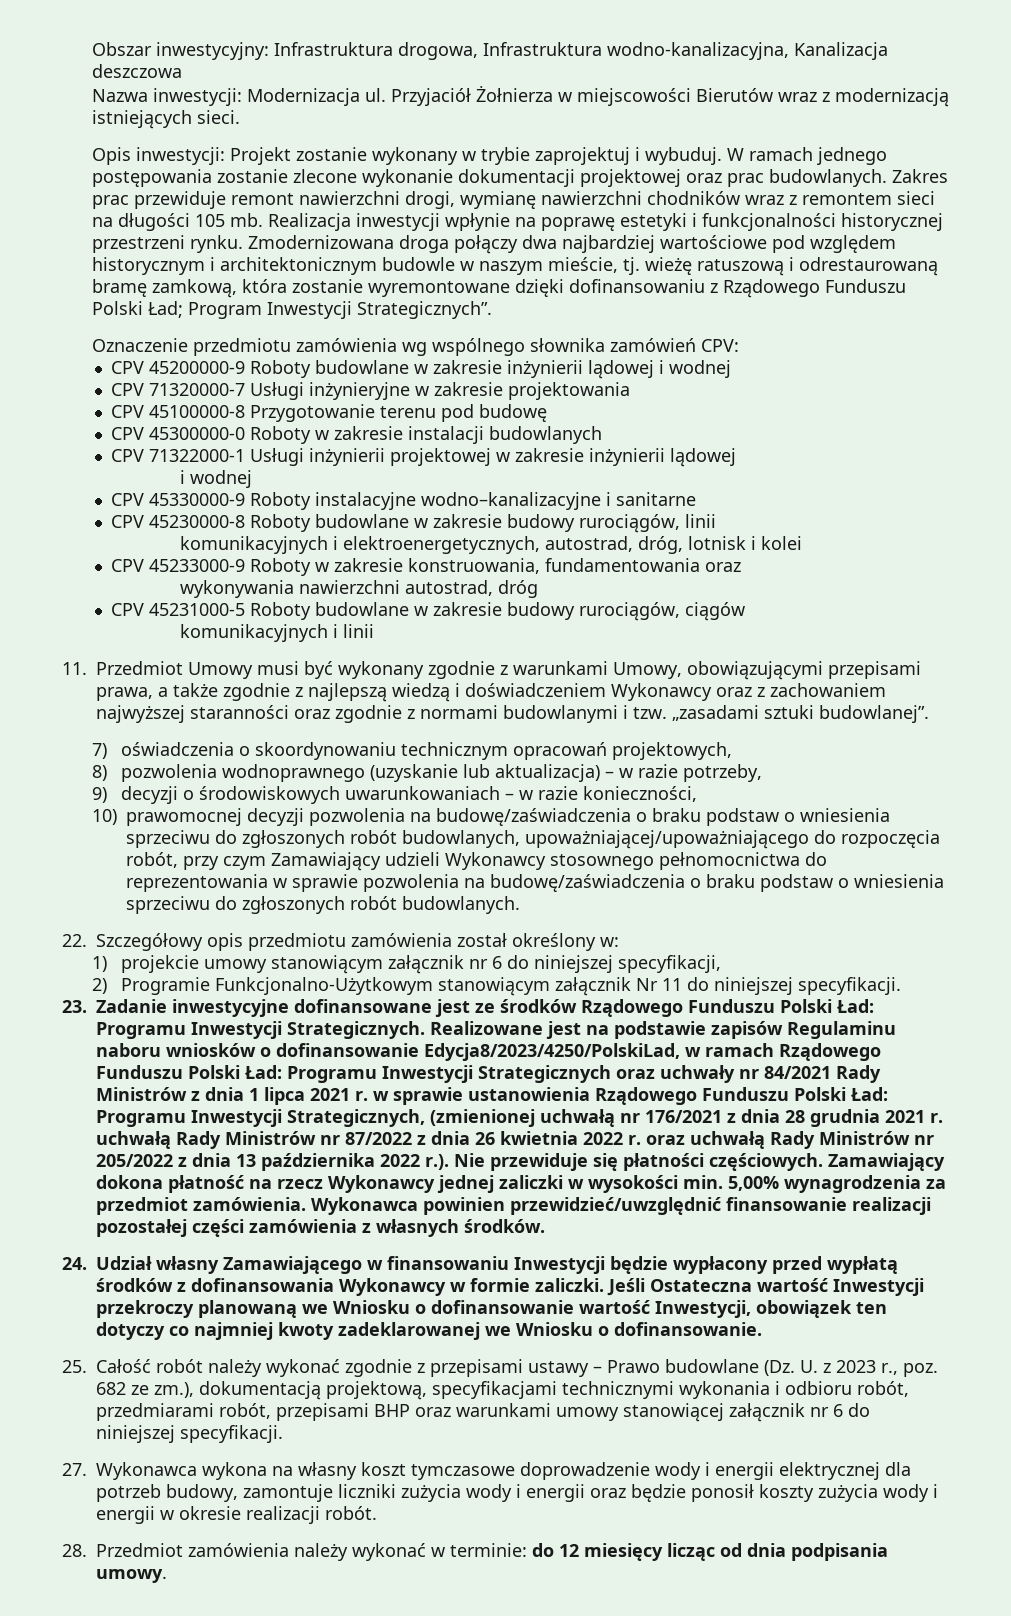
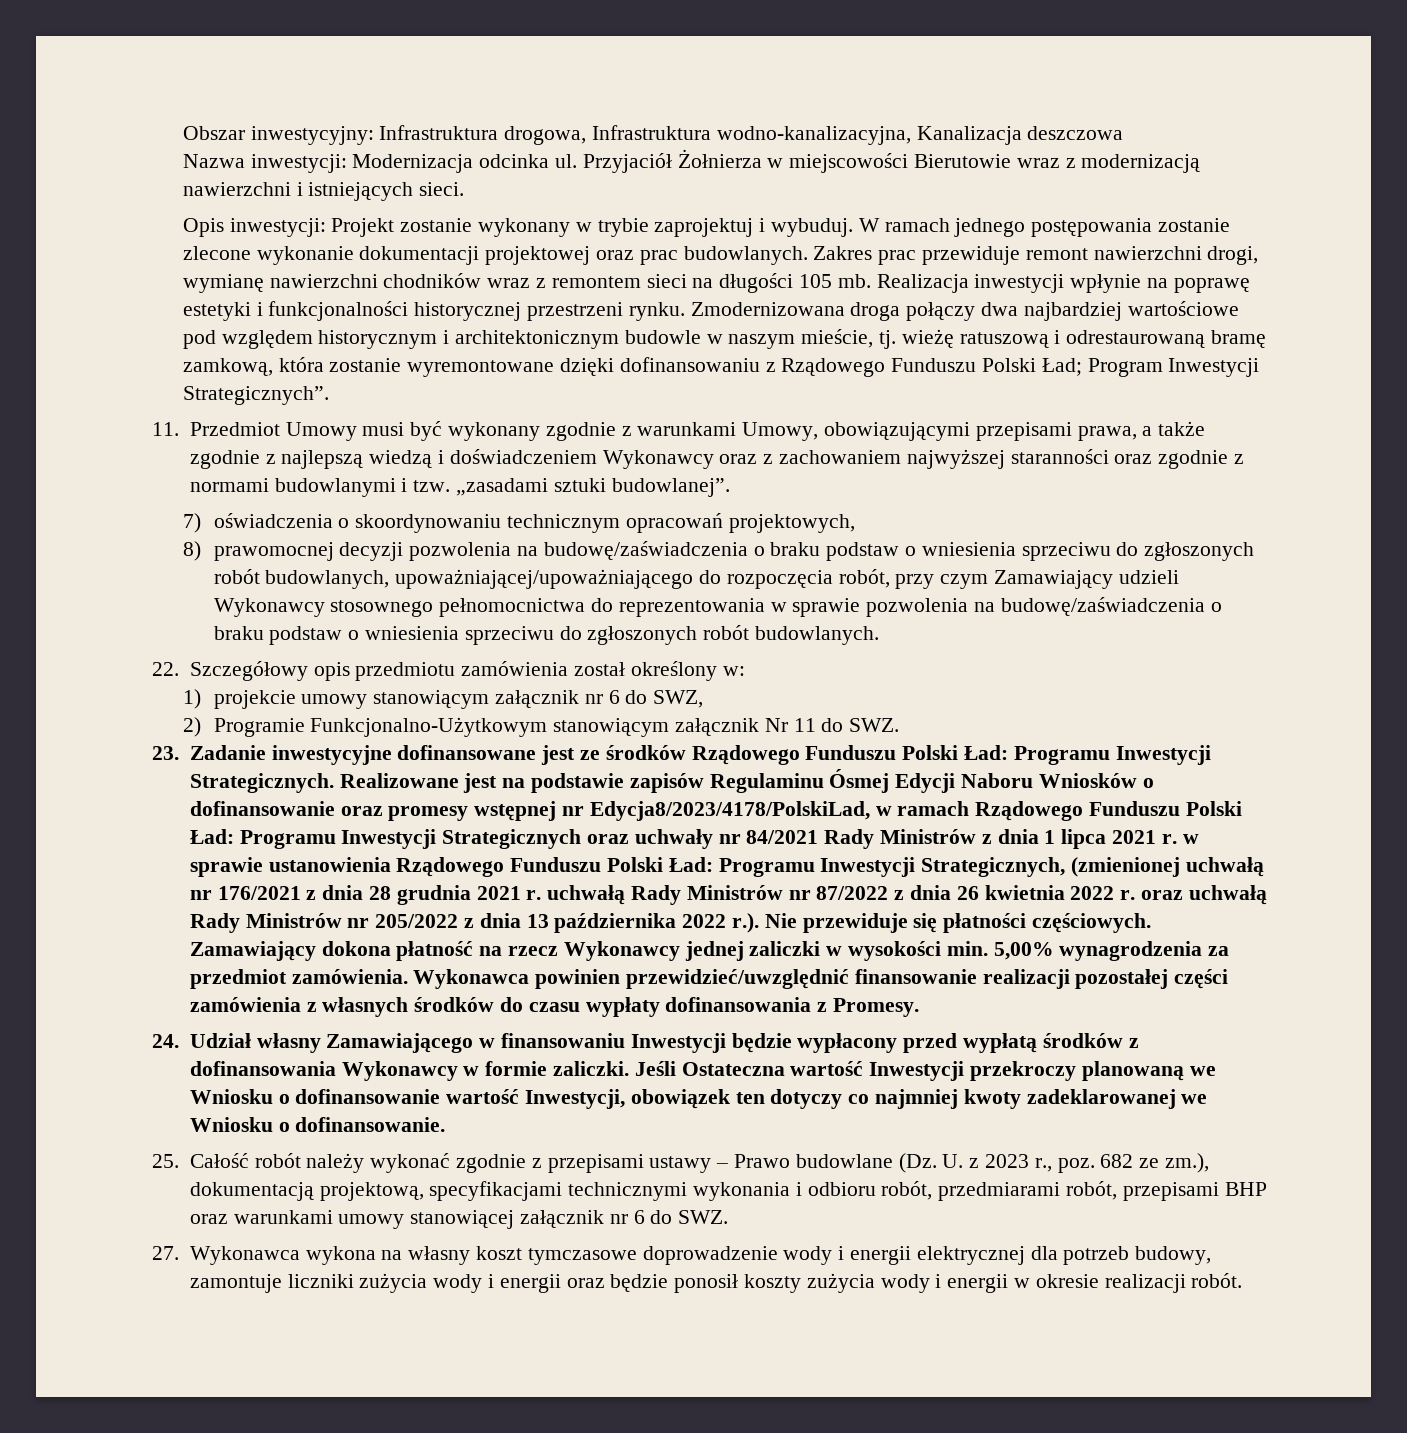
(360, 97) none -> [479,154,550,168] odcinka
[695,88,773,102] Bierutów -> [914,154,1012,168] Bierutowie
(949, 97) none -> [182,182,303,196] nawierzchni i
[91,338,739,356] [111,360,732,379] [111,382,631,400] [111,404,548,422] [111,426,603,444] [111,448,737,467] [180,470,253,488] [111,492,697,510] [111,514,717,533] [180,536,803,554] [111,558,742,576] [180,580,539,598] [111,602,746,621] [180,624,375,642] // Oznaczenie przedmiotu zamówienia wg wspólnego słownika zamówień CPV: // CPV 45200000-9 Roboty budowlane w zakresie inżynierii lądowej i wodnej // CPV 71320000-7 Usługi inżynieryjne w zakresie projektowania // CPV 45100000-8 Przygotowanie terenu pod budowę // CPV 45300000-0 Roboty w zakresie instalacji budowlanych // CPV 71322000-1 Usługi inżynierii projektowej w zakresie inżynierii lądowej // i wodnej // CPV 45330000-9 Roboty instalacyjne wodno–kanalizacyjne i sanitarne // CPV 45230000-8 Roboty budowlane w zakresie budowy rurociągów, linii // komunikacyjnych i elektroenergetycznych, autostrad, dróg, lotnisk i kolei // CPV 45233000-9 Roboty w zakresie konstruowania, fundamentowania oraz // wykonywania nawierzchni autostrad, dróg // CPV 45231000-5 Roboty budowlane w zakresie budowy rurociągów, ciągów // komunikacyjnych i linii -> (329, 395) none
[121,764,763,782] [91,786,698,804] [91,809,117,825] pozwolenia wodnoprawnego (uzyskanie lub aktualizacja) – w razie potrzeby, // 9) decyzji o środowiskowych uwarunkowaniach – w razie konieczności, // 10) -> (201, 551) none
[534,955,722,973] niniejszej specyfikacji, -> [653,690,704,708] SWZ,
[714,977,902,995] niniejszej specyfikacji. -> [849,718,900,732] SWZ.
[96,1043,680,1061] naboru wniosków o dofinansowanie Edycja8/2023/4250/PolskiLad, -> [829,769,1154,793] [189,801,870,821] Ósmej Edycji Naboru Wniosków o dofinansowanie oraz promesy wstępnej nr Edycja8/2023/4178/PolskiLad,
[464,1219,545,1233] środków. -> [414,997,919,1017] środków do czasu wypłaty dofinansowania z Promesy.
[96,1425,283,1443] niniejszej specyfikacji. -> [678,1210,729,1224] SWZ.
[62,1543,888,1561] [96,1569,167,1583] // 28. Przedmiot zamówienia należy wykonać w terminie: do 12 miesięcy licząc od dnia podpisania umowy. -> (1243, 1280) none

